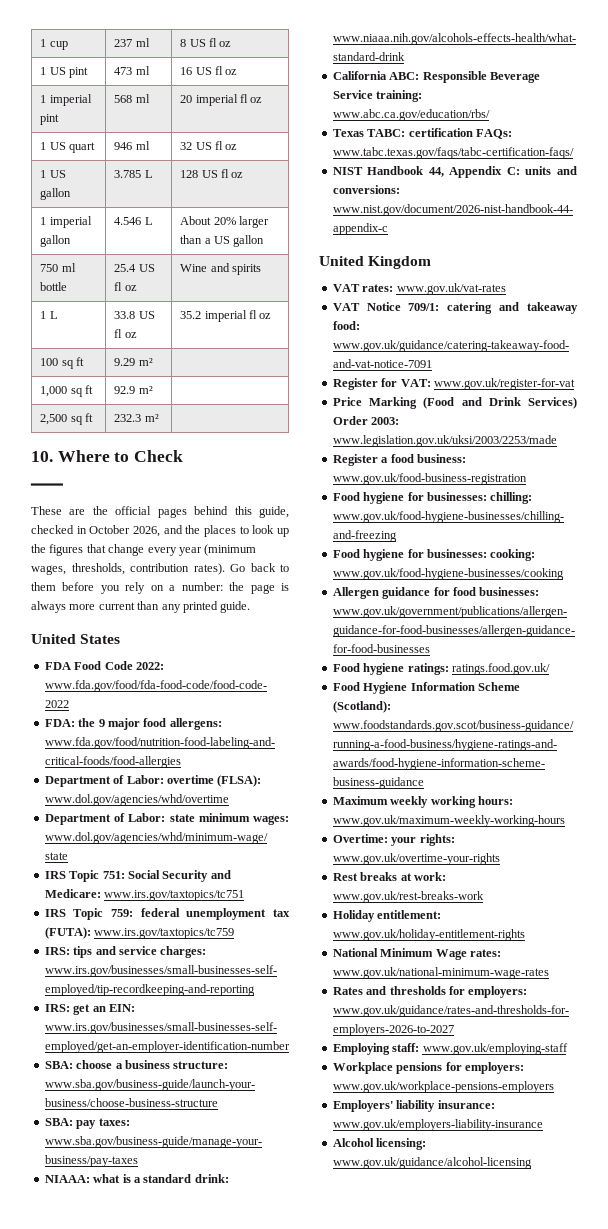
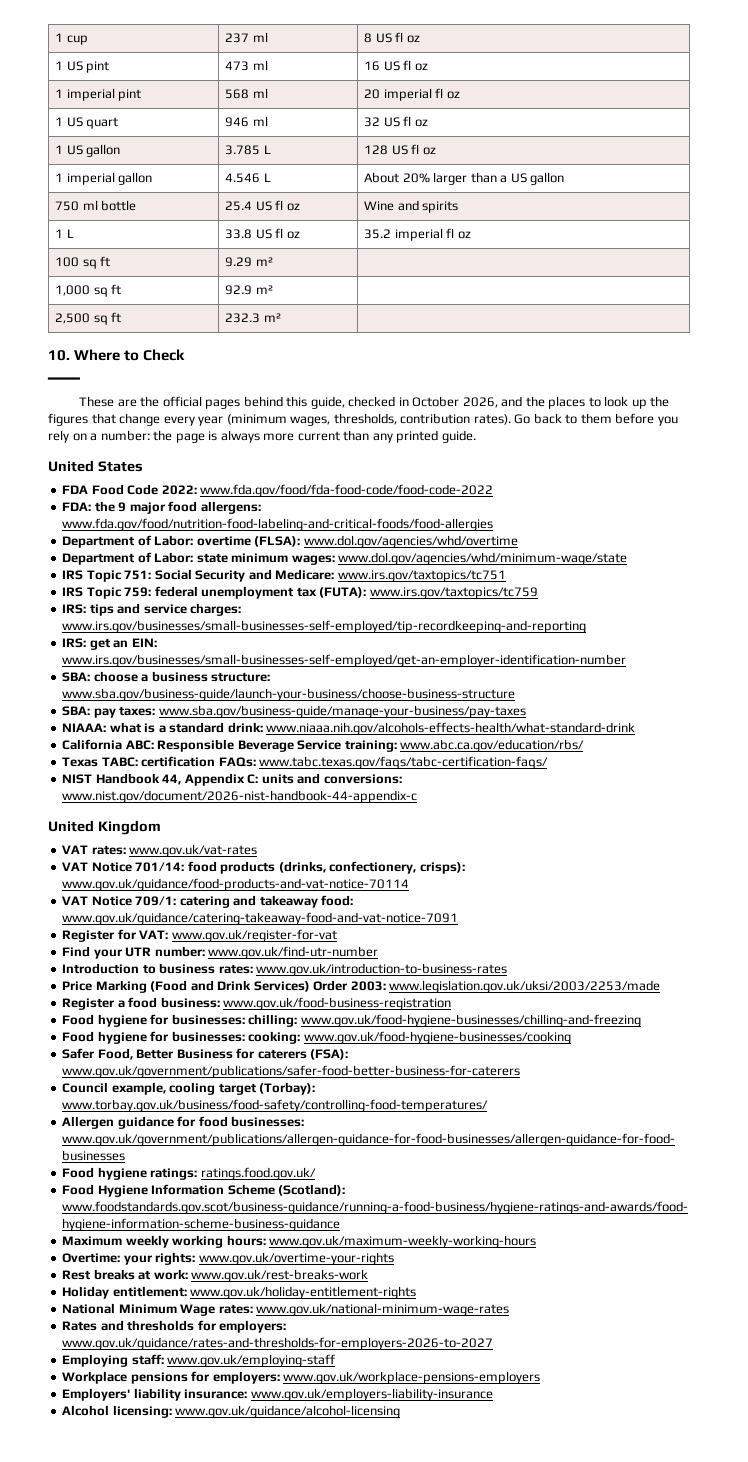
(506, 289) none -> [62,861,465,874] [62,878,410,891] // VAT Notice 701/14: food products (drinks, confectionery, crisps): www.gov.uk/guidance/food-products-and-vat-notice-70114
(575, 384) none -> [62,946,379,959] [62,963,508,976] // Find your UTR number: www.gov.uk/find-utr-number // Introduction to business rates: www.gov.uk/introduction-to-business-rates
(564, 574) none -> [62,1048,349,1060] [62,1065,521,1078] [62,1082,316,1095] [62,1099,489,1112] // Safer Food, Better Business for caterers (FSA): www.gov.uk/government/publications/safer-food-better-business-for-caterers // Council example, cooling target (Torbay): www.torbay.gov.uk/business/food-safety/controlling-food-temperatures/

